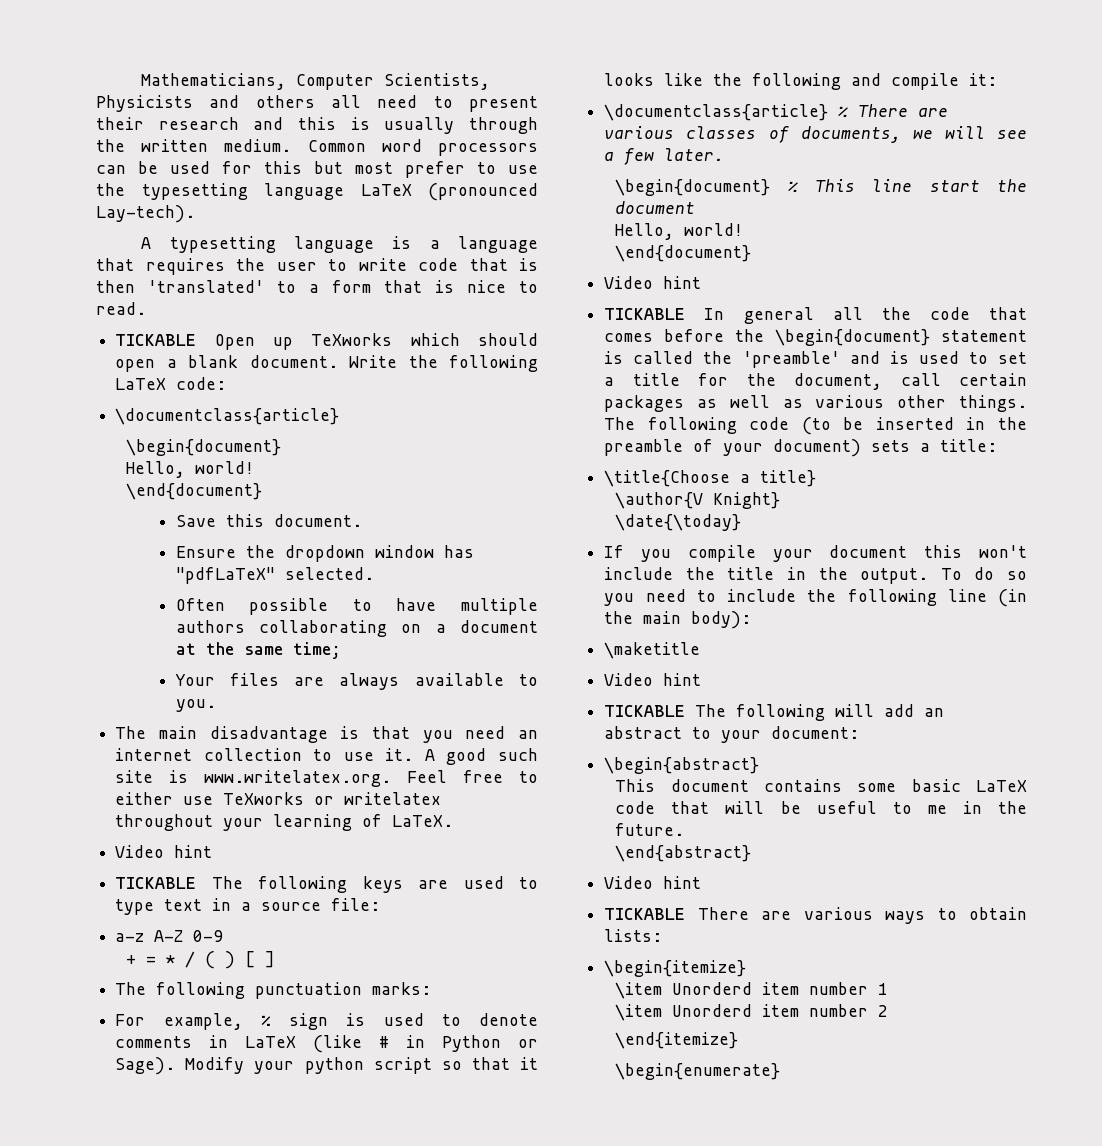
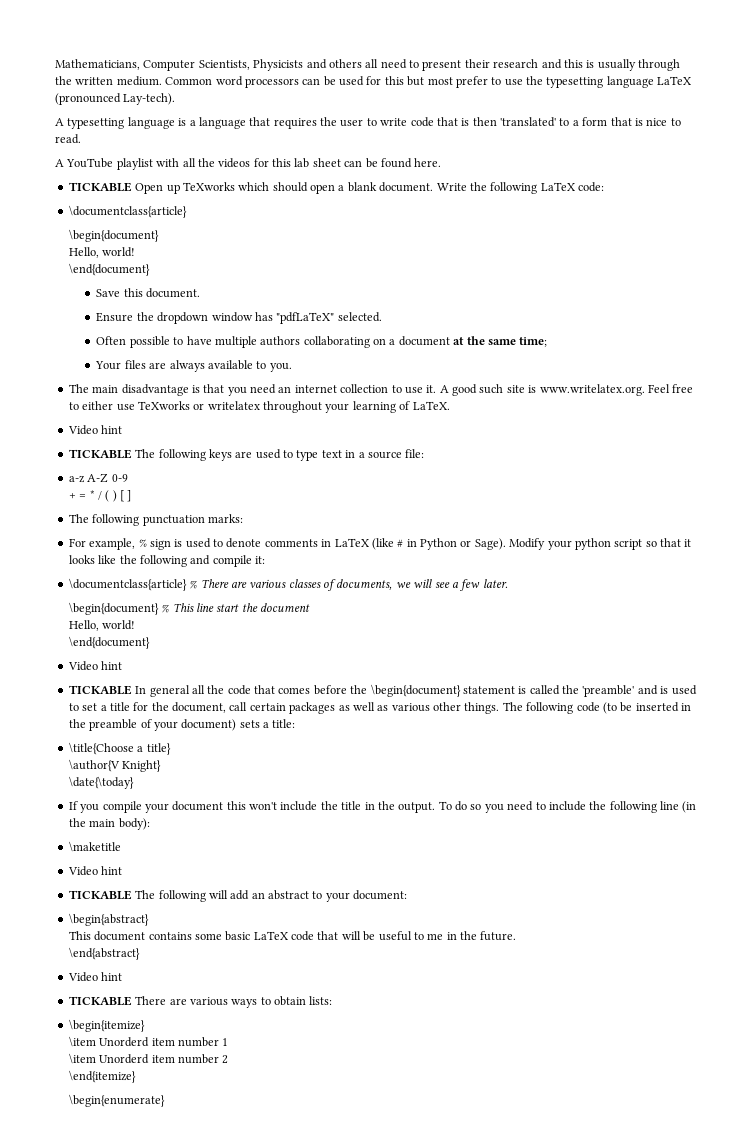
(146, 308) none -> [55,158,442,170] // A YouTube playlist with all the videos for this lab sheet can be found here.

